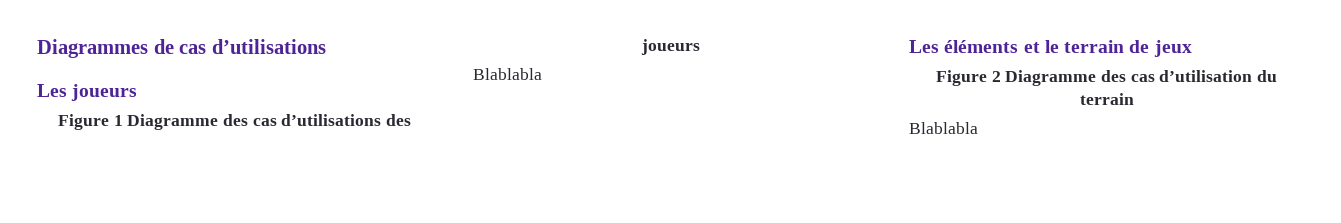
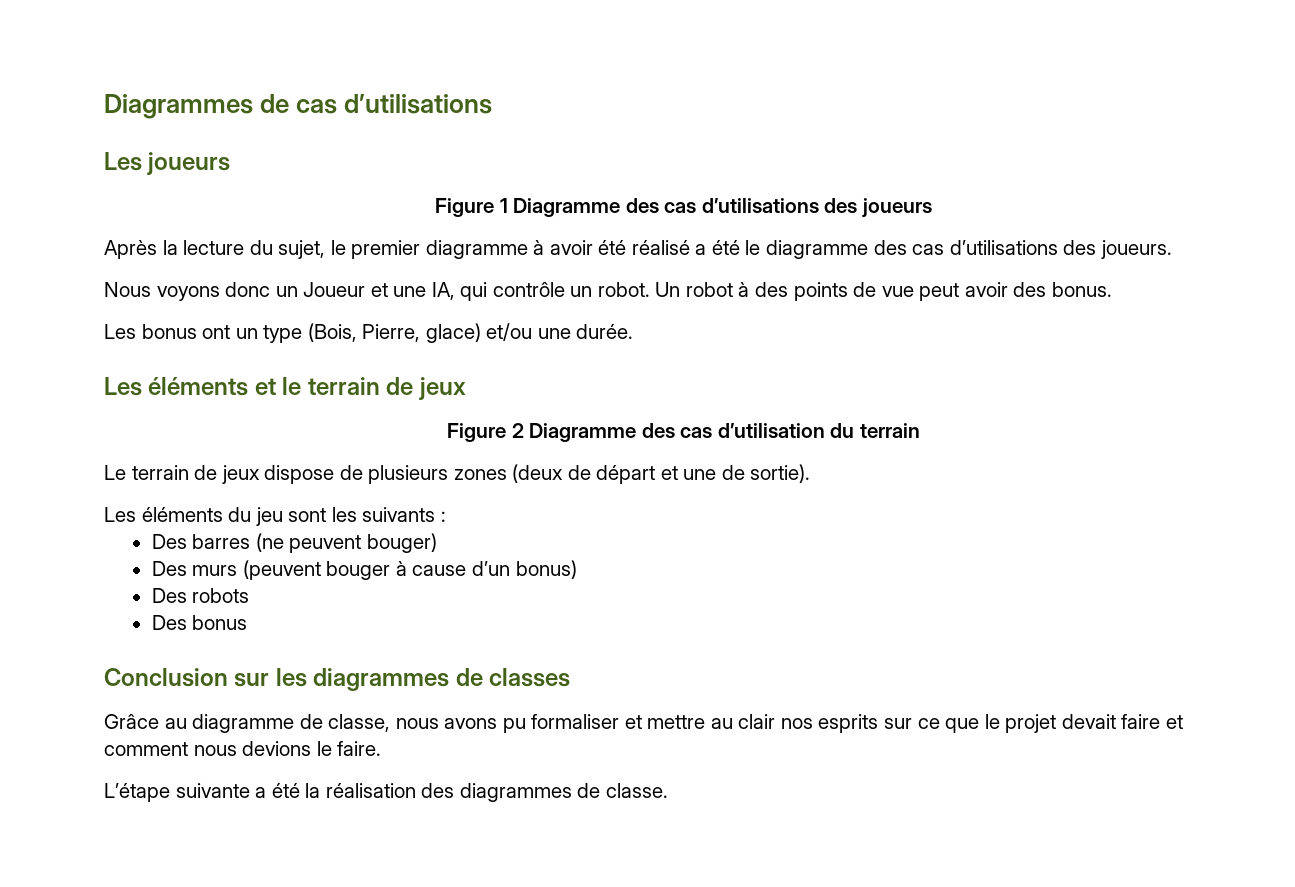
[473,68,542,80] Blablabla -> [104,240,1172,259] [104,282,1112,301] [104,323,634,343] Après la lecture du sujet, le premier diagramme à avoir été réalisé a été le diagramme des cas d’utilisations des joueurs. // Nous voyons donc un Joueur et une IA, qui contrôle un robot. Un robot à des points de vue peut avoir des bonus. // Les bonus ont un type (Bois, Pierre, glace) et/ou une durée.
[909,122,978,134] Blablabla -> [104,464,811,484] [104,507,446,526] [151,533,437,553] [151,560,577,580] [151,588,250,603] [151,615,248,630] [104,668,571,691] [104,714,1183,733] [104,741,382,756] [104,783,668,802] Le terrain de jeux dispose de plusieurs zones (deux de départ et une de sortie). // Les éléments du jeu sont les suivants : // Des barres (ne peuvent bouger) // Des murs (peuvent bouger à cause d’un bonus) // Des robots // Des bonus // Conclusion sur les diagrammes de classes // Grâce au diagramme de classe, nous avons pu formaliser et mettre au clair nos esprits sur ce que le projet devait faire et comment nous devions le faire. // L’étape suivante a été la réalisation des diagrammes de classe.

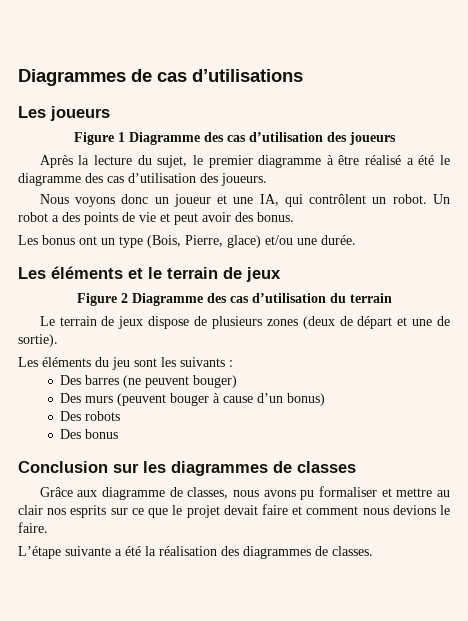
[701,198,819,213] d’utilisations -> [248,132,323,142] d’utilisation
[549,240,627,255] avoir été -> [338,155,360,165] être
[949,240,1058,255] d’utilisations -> [128,173,196,183] d’utilisation
[303,282,366,297] Joueur -> [173,194,211,207] joueur
[492,282,565,297] contrôle -> [309,194,367,204] contrôlent
[738,282,750,297] à -> [52,215,59,222] a
[881,286,914,297] vue -> [139,212,170,222] vie et
[164,718,187,729] au -> [77,490,98,497] aux
[328,714,391,732] classe, -> [187,487,229,499] classes,
[605,783,668,798] classe. -> [332,546,373,556] classes.

